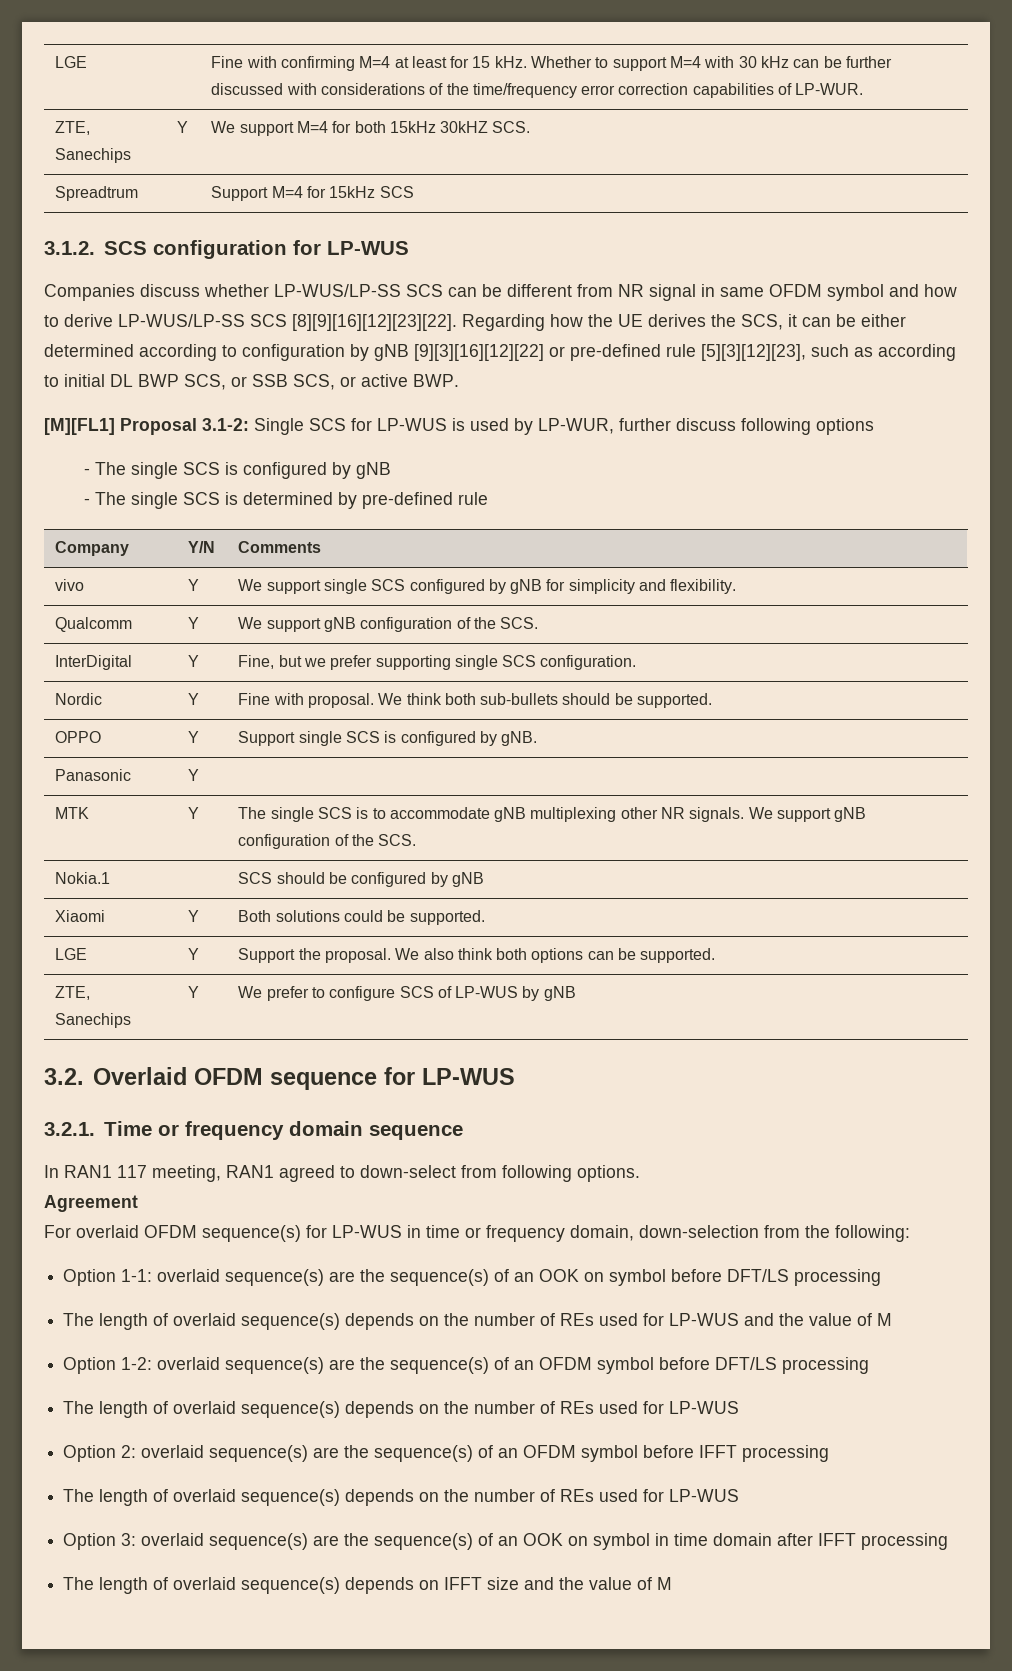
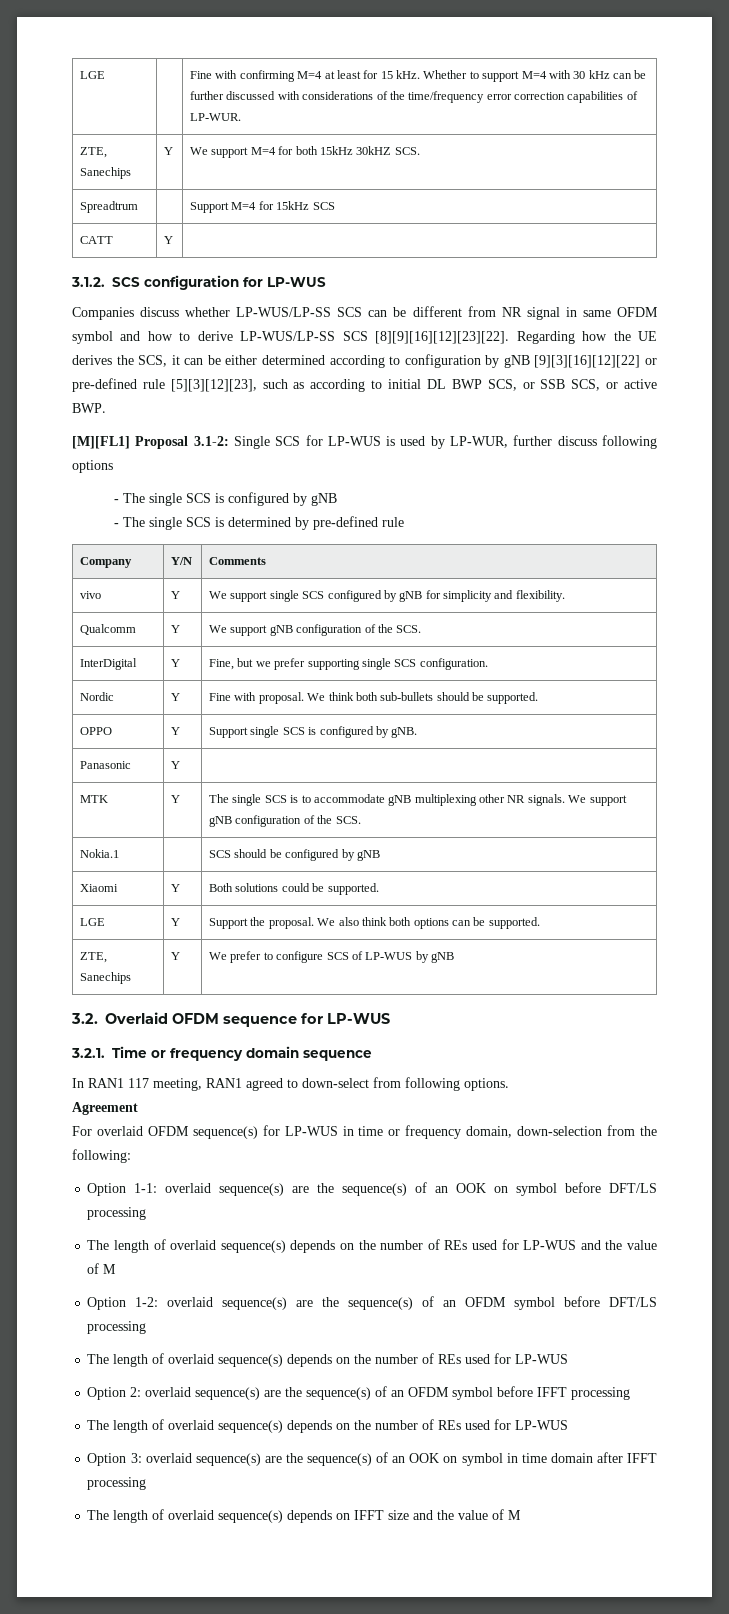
(414, 192) none -> [80,236,114,244] [164,236,174,244] // CATT | Y |

